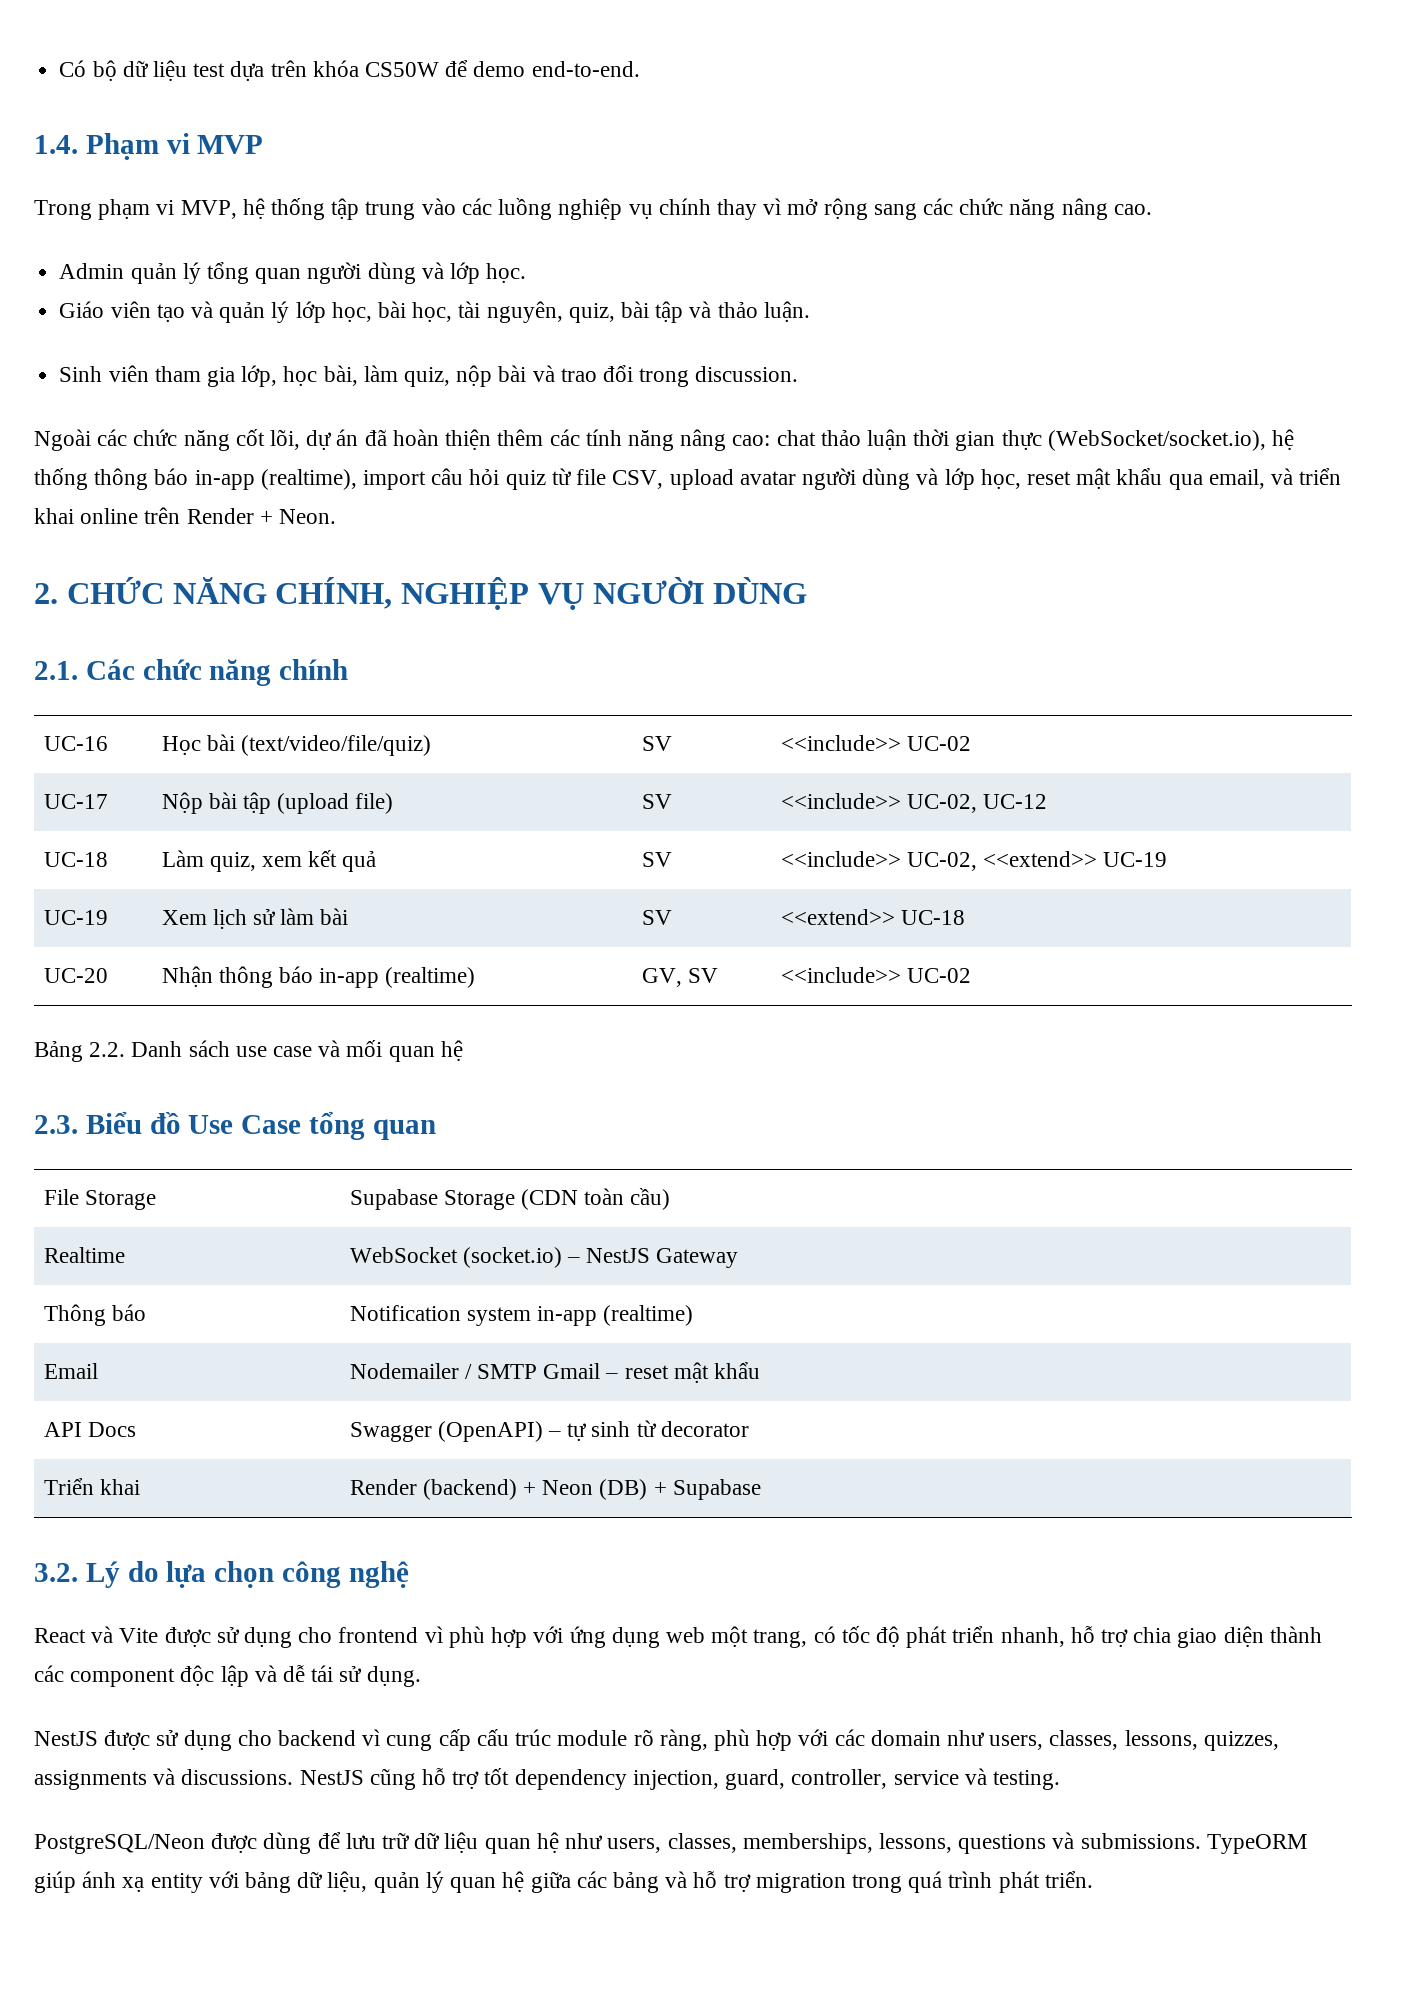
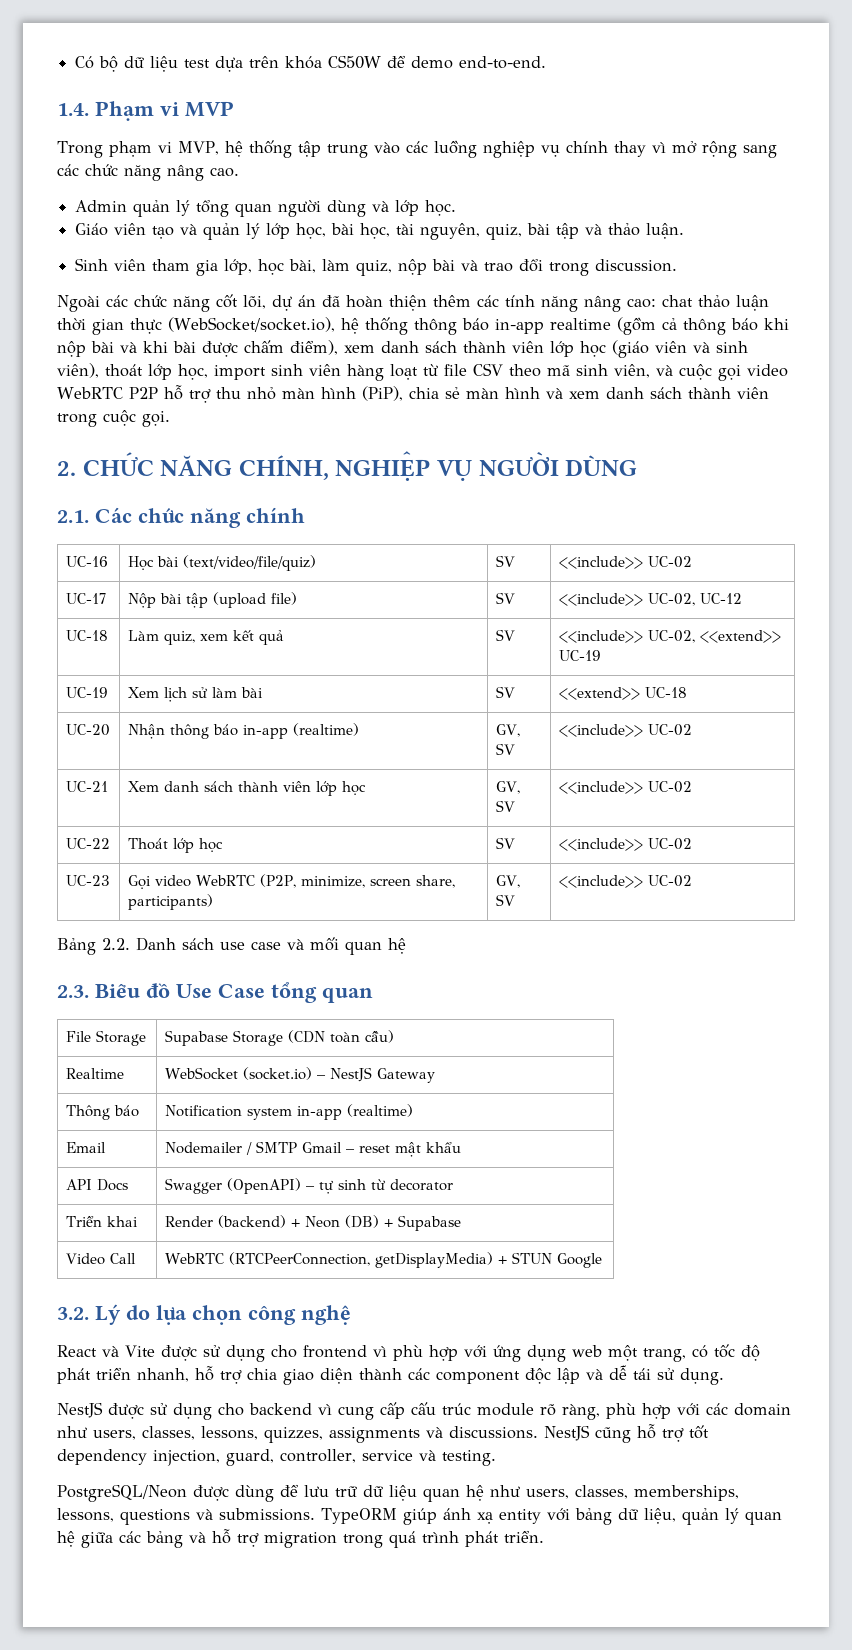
[260,468,1342,490] [34,507,337,524] (realtime), import câu hỏi quiz từ file CSV, upload avatar người dùng và lớp học, reset mật khẩu qua email, và triển khai online trên Render + Neon. -> [549,317,789,335] [57,340,748,358] [57,363,788,381] [57,385,769,403] [57,410,170,427] realtime (gồm cả thông báo khi nộp bài và khi bài được chấm điểm), xem danh sách thành viên lớp học (giáo viên và sinh viên), thoát lớp học, import sinh viên hàng loạt từ file CSV theo mã sinh viên, và cuộc gọi video WebRTC P2P hỗ trợ thu nhỏ màn hình (PiP), chia sẻ màn hình và xem danh sách thành viên trong cuộc gọi.
(971, 975) none -> [65,781,108,792] [127,781,366,796] [495,781,520,794] [495,800,515,812] [558,781,692,794] [65,838,110,849] [127,838,223,853] [495,837,515,849] [558,838,692,851] [65,875,110,886] [127,874,455,889] [127,894,213,910] [495,875,520,888] [495,894,515,906] [558,875,692,888] // UC-21 | Xem danh sách thành viên lớp học | GV, SV | <<include>> UC-02 // UC-22 | Thoát lớp học | SV | <<include>> UC-02 // UC-23 | Gọi video WebRTC (P2P, minimize, screen share, participants) | GV, SV | <<include>> UC-02
(761, 1489) none -> [65,1253,136,1265] [164,1252,602,1268] // Video Call | WebRTC (RTCPeerConnection, getDisplayMedia) + STUN Google

